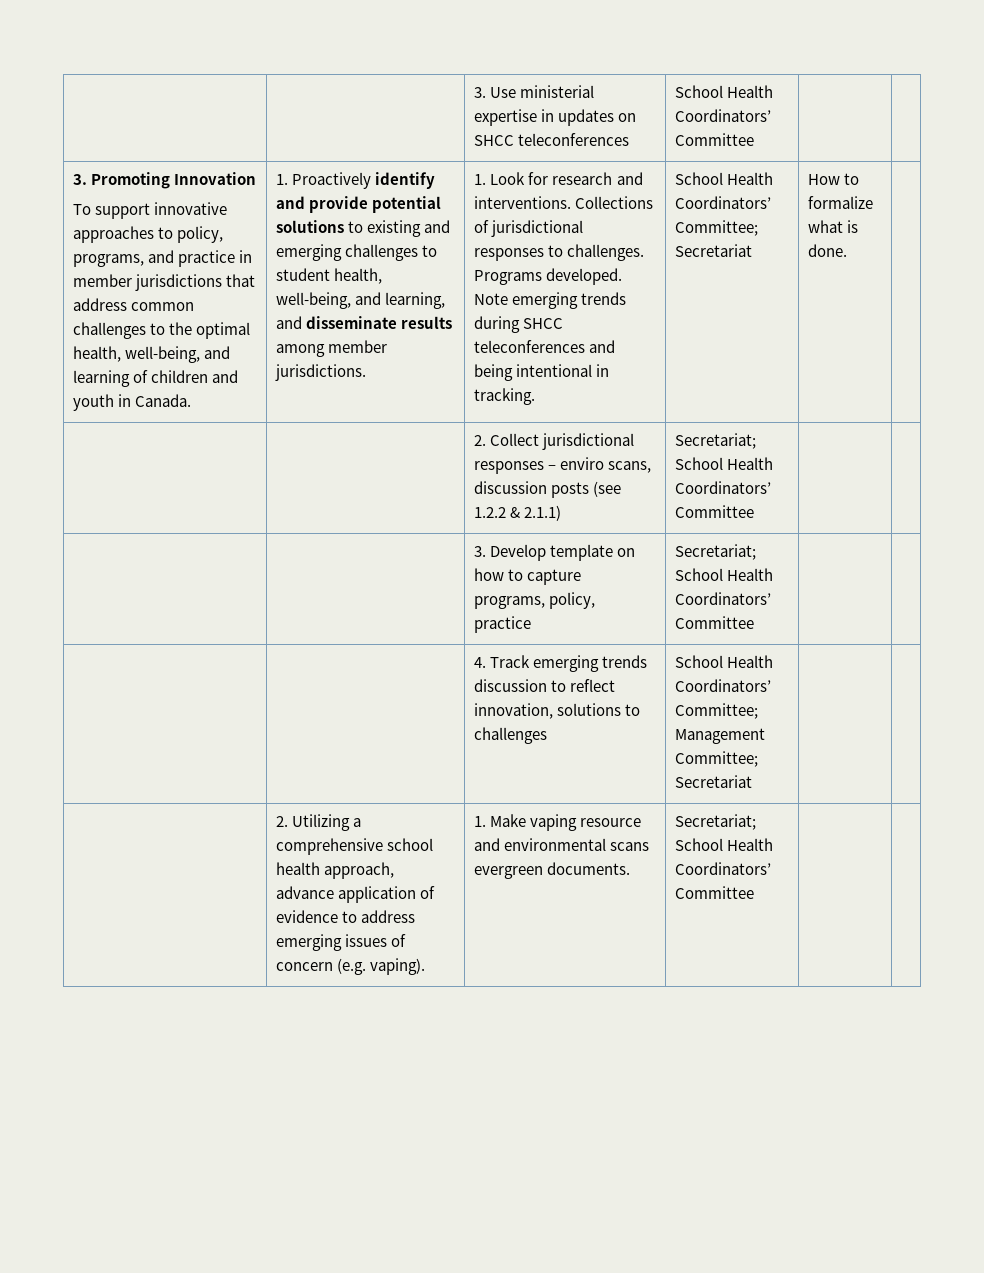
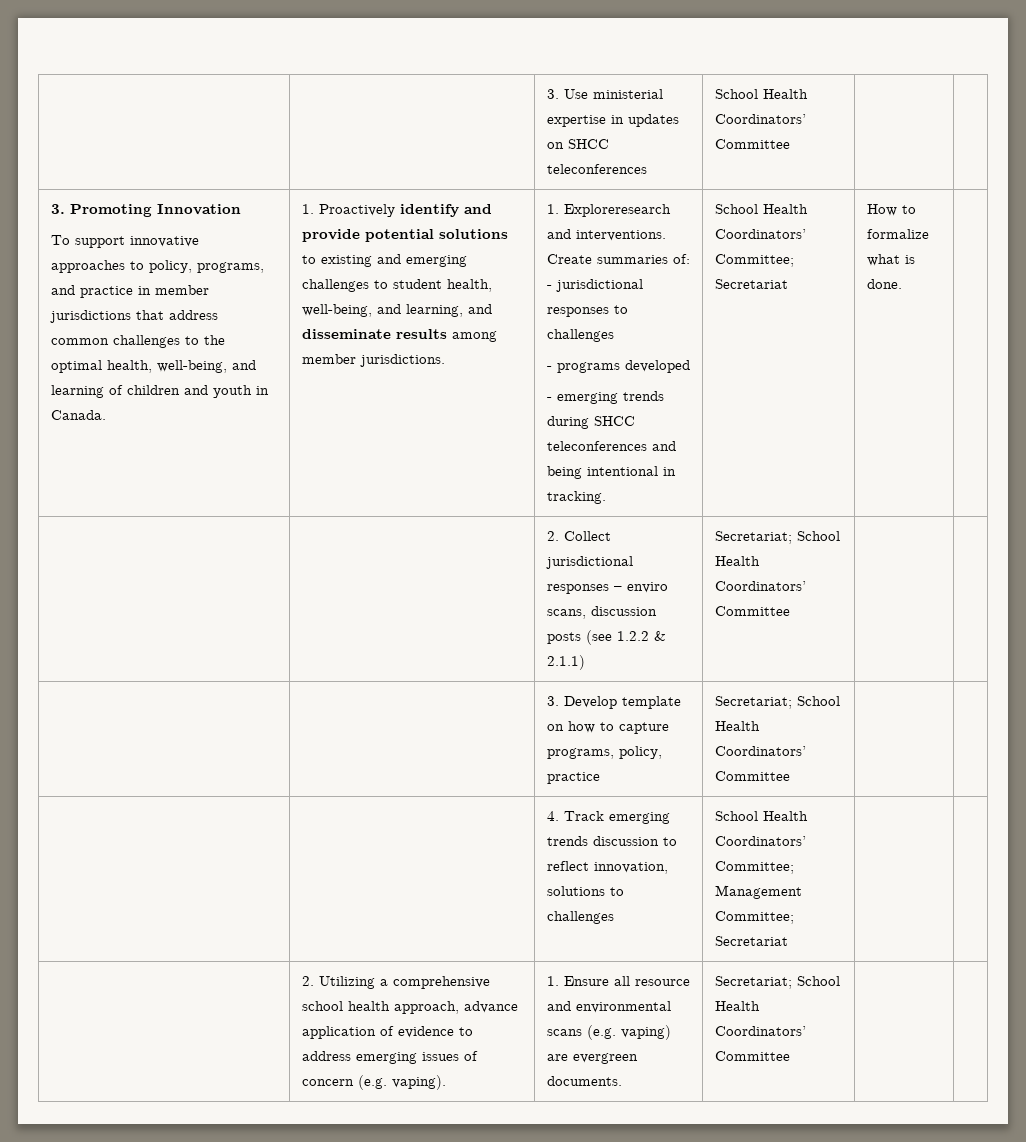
[490,172,643,185] [474,196,654,209] [474,220,584,237] [474,244,645,261] [474,268,623,285] [474,293,509,305] Look for research and interventions. Collections of jurisdictional responses to challenges. Programs developed. Note -> [563,204,671,217] [546,229,666,241] [546,254,690,264] [546,279,643,292] [546,305,628,317] [546,329,614,342] [546,360,690,373] [546,397,552,401] Exploreresearch and interventions. Create summaries of: - jurisdictional responses to challenges // - programs developed // -
[490,814,578,831] Make vaping -> [563,976,630,986] Ensure all
(650, 846) none -> [586,1025,671,1040] [546,1054,568,1061] (e.g. vaping) are

